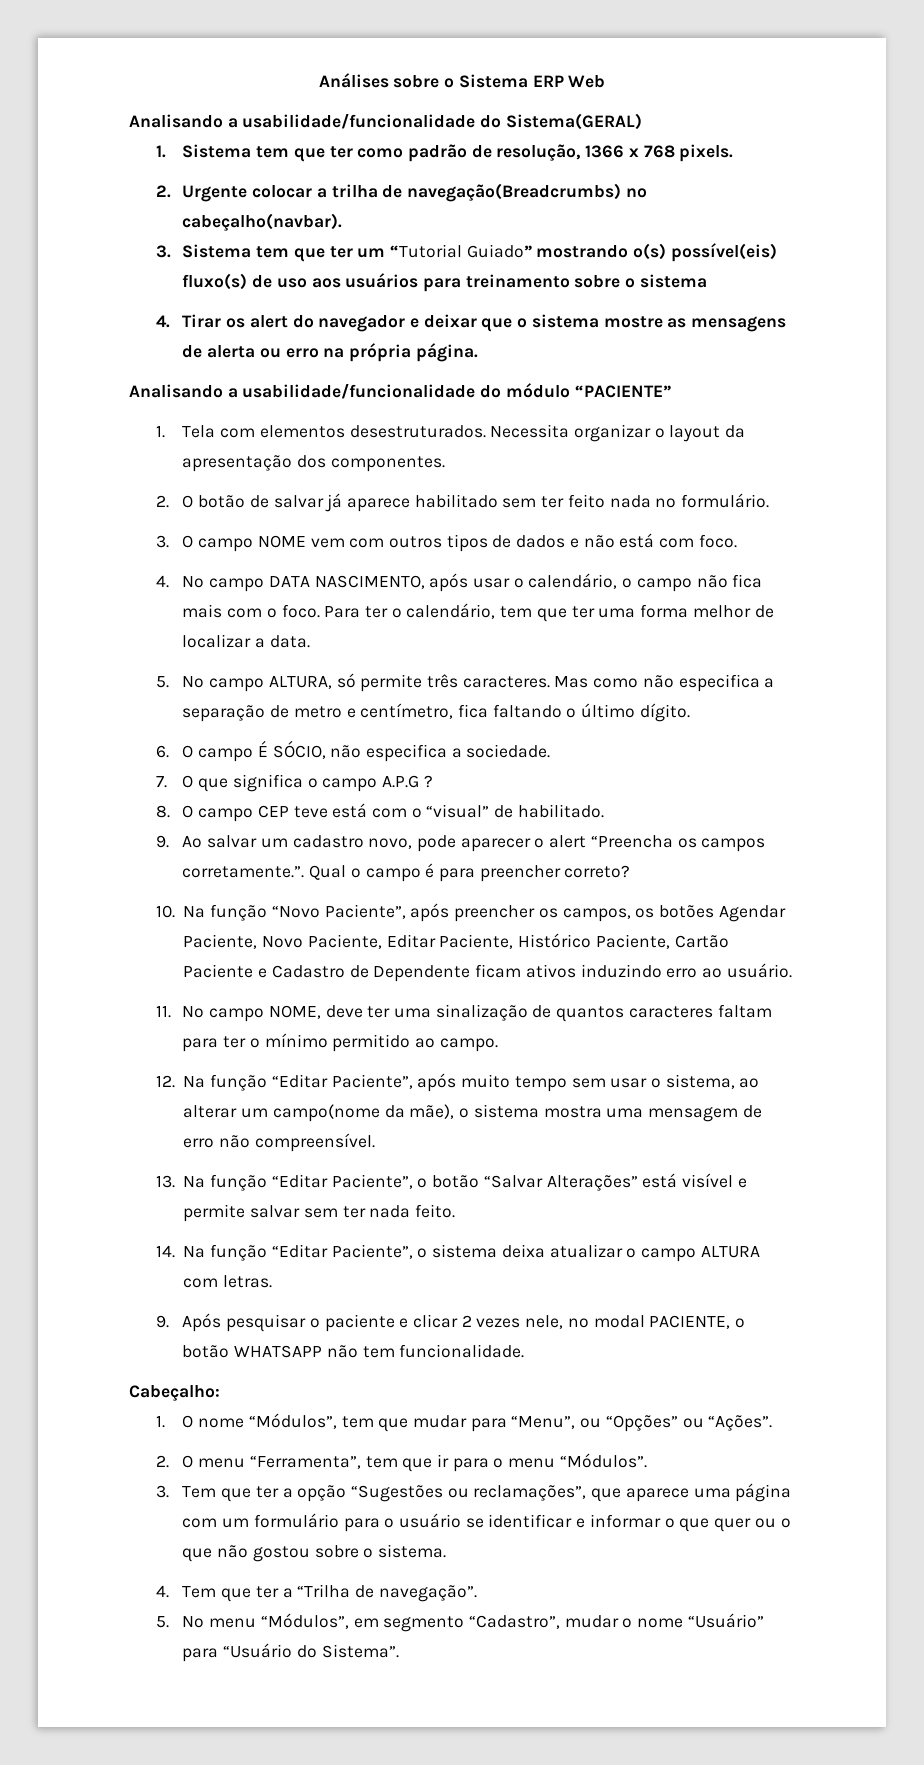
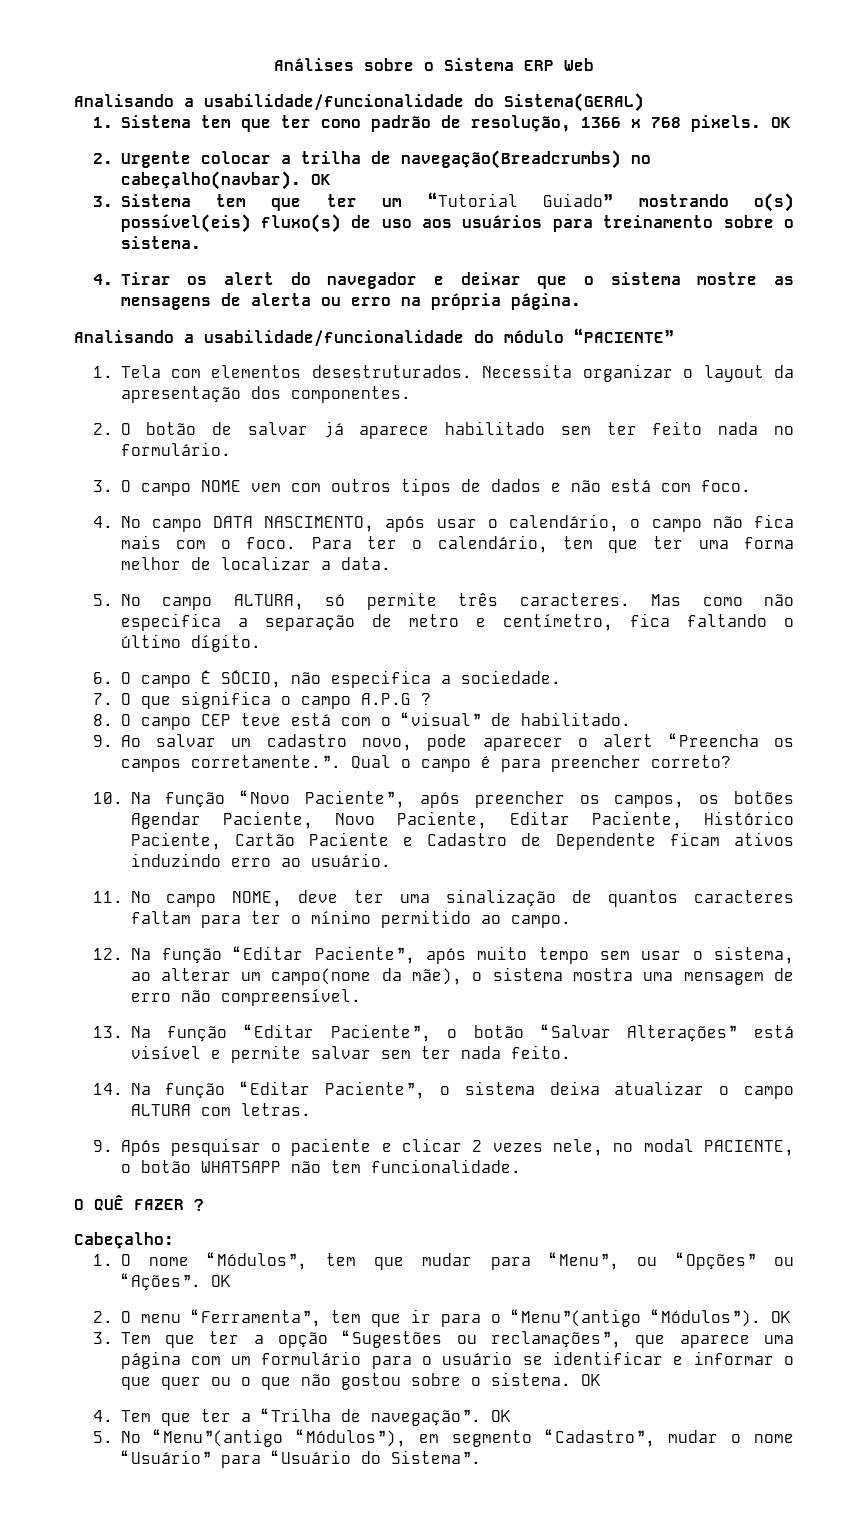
(734, 153) none -> [770,117,791,128] OK
(343, 222) none -> [310,174,331,185] OK
[639,274,707,288] sistema -> [120,236,201,249] sistema.
(525, 1351) none -> [74,1195,204,1211] // O QUÊ FAZER ?
(773, 1423) none -> [210,1275,231,1287] OK
[508,1453,647,1468] menu “Módulos”. -> [510,1309,791,1327] “Menu”(antigo “Módulos”). OK
(447, 1551) none -> [580,1374,601,1386] OK
[155,1613,349,1629] // 5. No menu “Módulos”, -> [490,1410,511,1422] [92,1429,407,1447] OK // 5. No “Menu”(antigo “Módulos”),

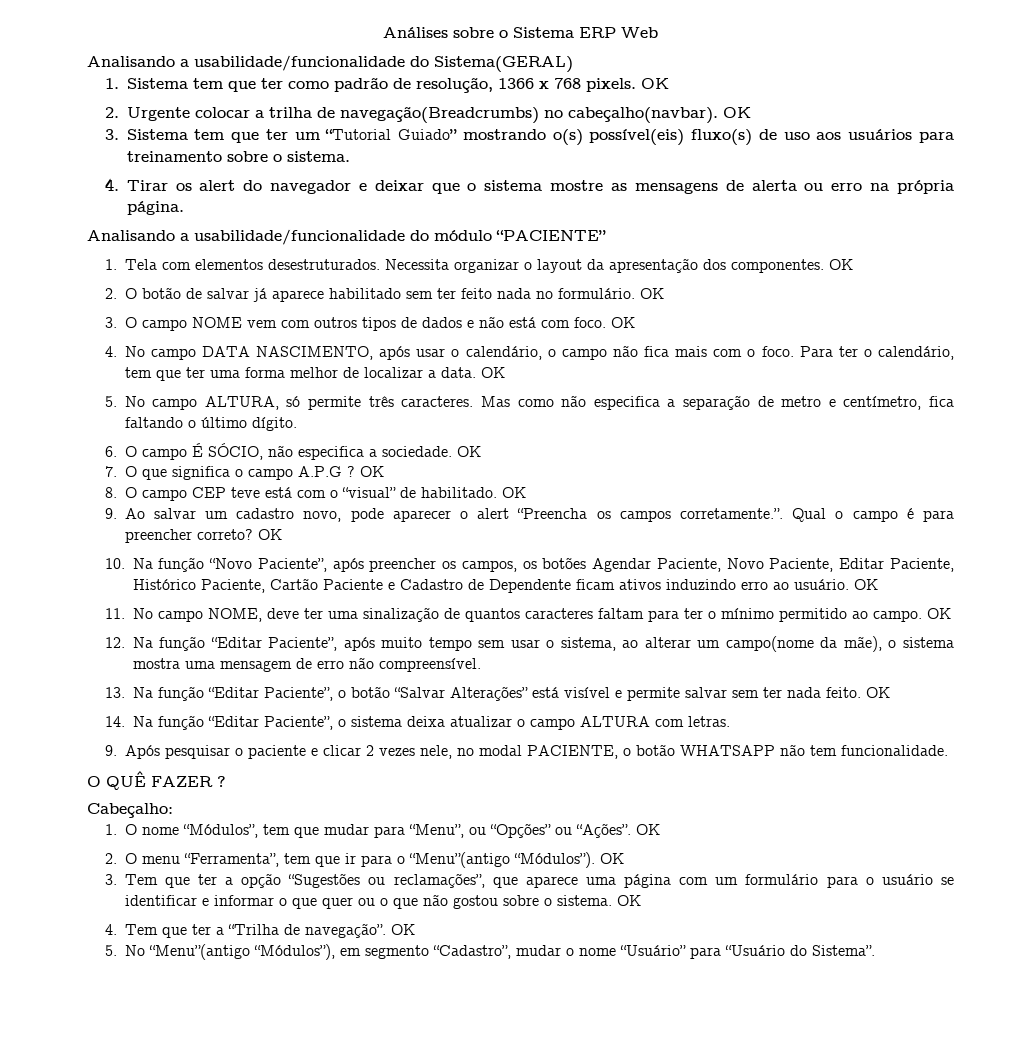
(411, 394) none -> [828,259,853,270] OK
(231, 449) none -> [639,288,664,299] OK
(751, 486) none -> [610,317,635,328] OK
(391, 563) none -> [480,367,505,378] OK
(561, 677) none -> [456,446,481,457] OK
(431, 699) none -> [359,466,384,477] OK
(631, 719) none -> [501,487,526,498] OK
(731, 761) none -> [257,529,282,540] OK
(391, 860) none -> [853,579,878,590] OK
(571, 921) none -> [926,608,951,619] OK
(571, 1052) none -> [865,687,890,698] OK

